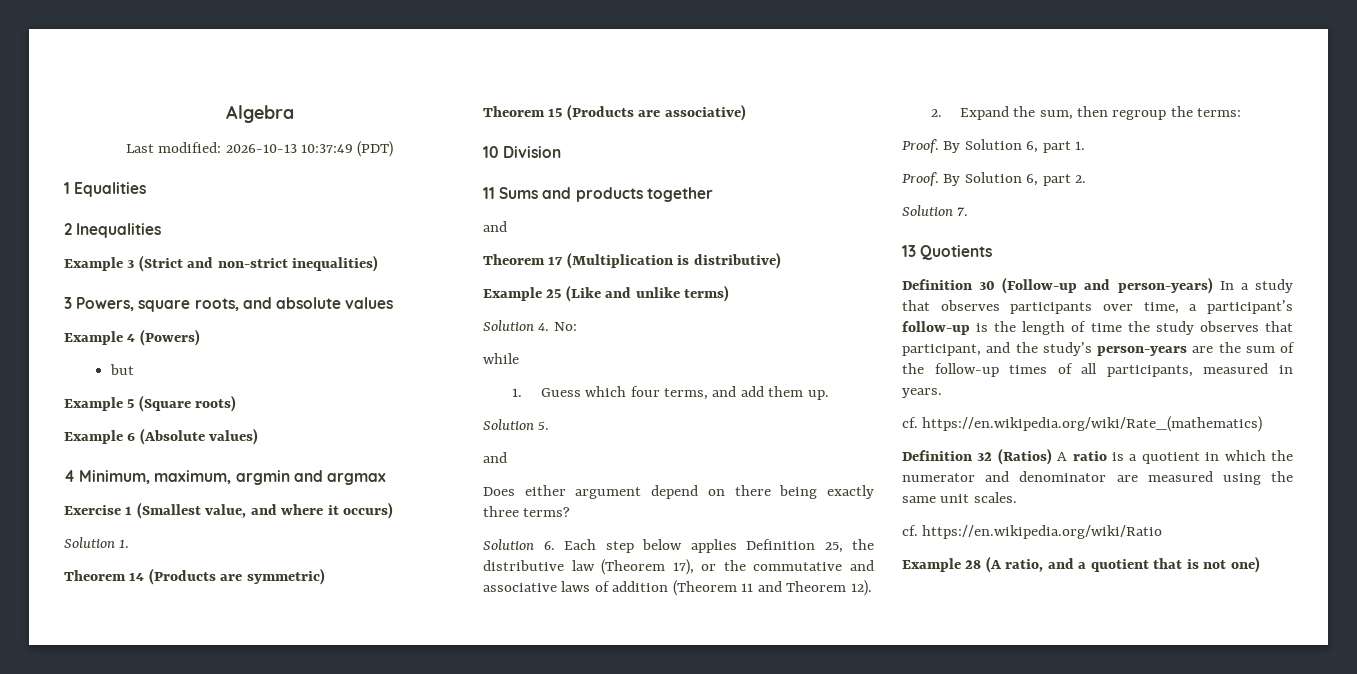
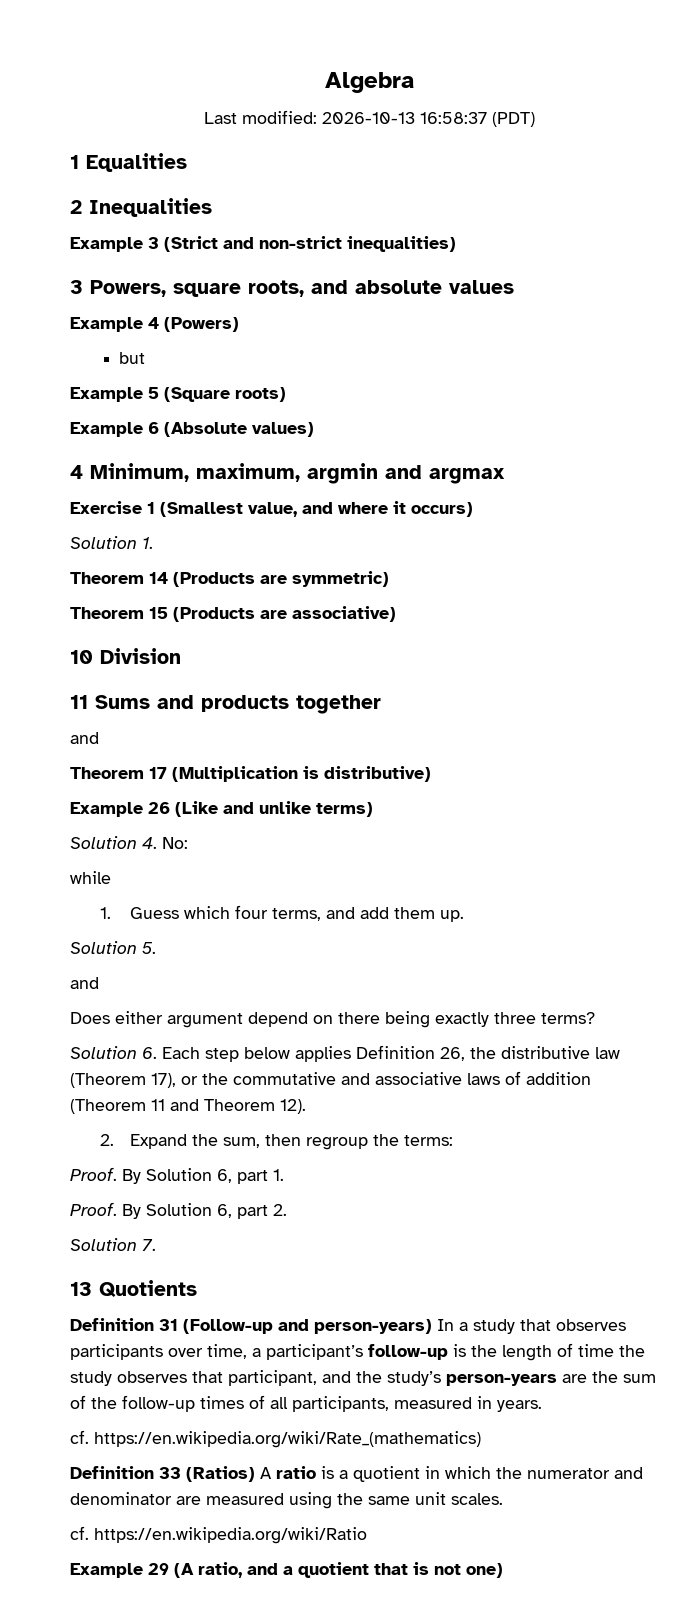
[300,144,353,153] 10:37:49 -> [419,112,487,124] 16:58:37
[546,289,562,298] 25 -> [148,802,170,814] 26
[824,542,843,553] 25, -> [440,1047,465,1061] 26,
[979,281,996,290] 30 -> [159,1319,178,1331] 31
[977,452,993,461] 32 -> [159,1467,181,1479] 33
[965,560,982,569] 28 -> [148,1563,169,1575] 29

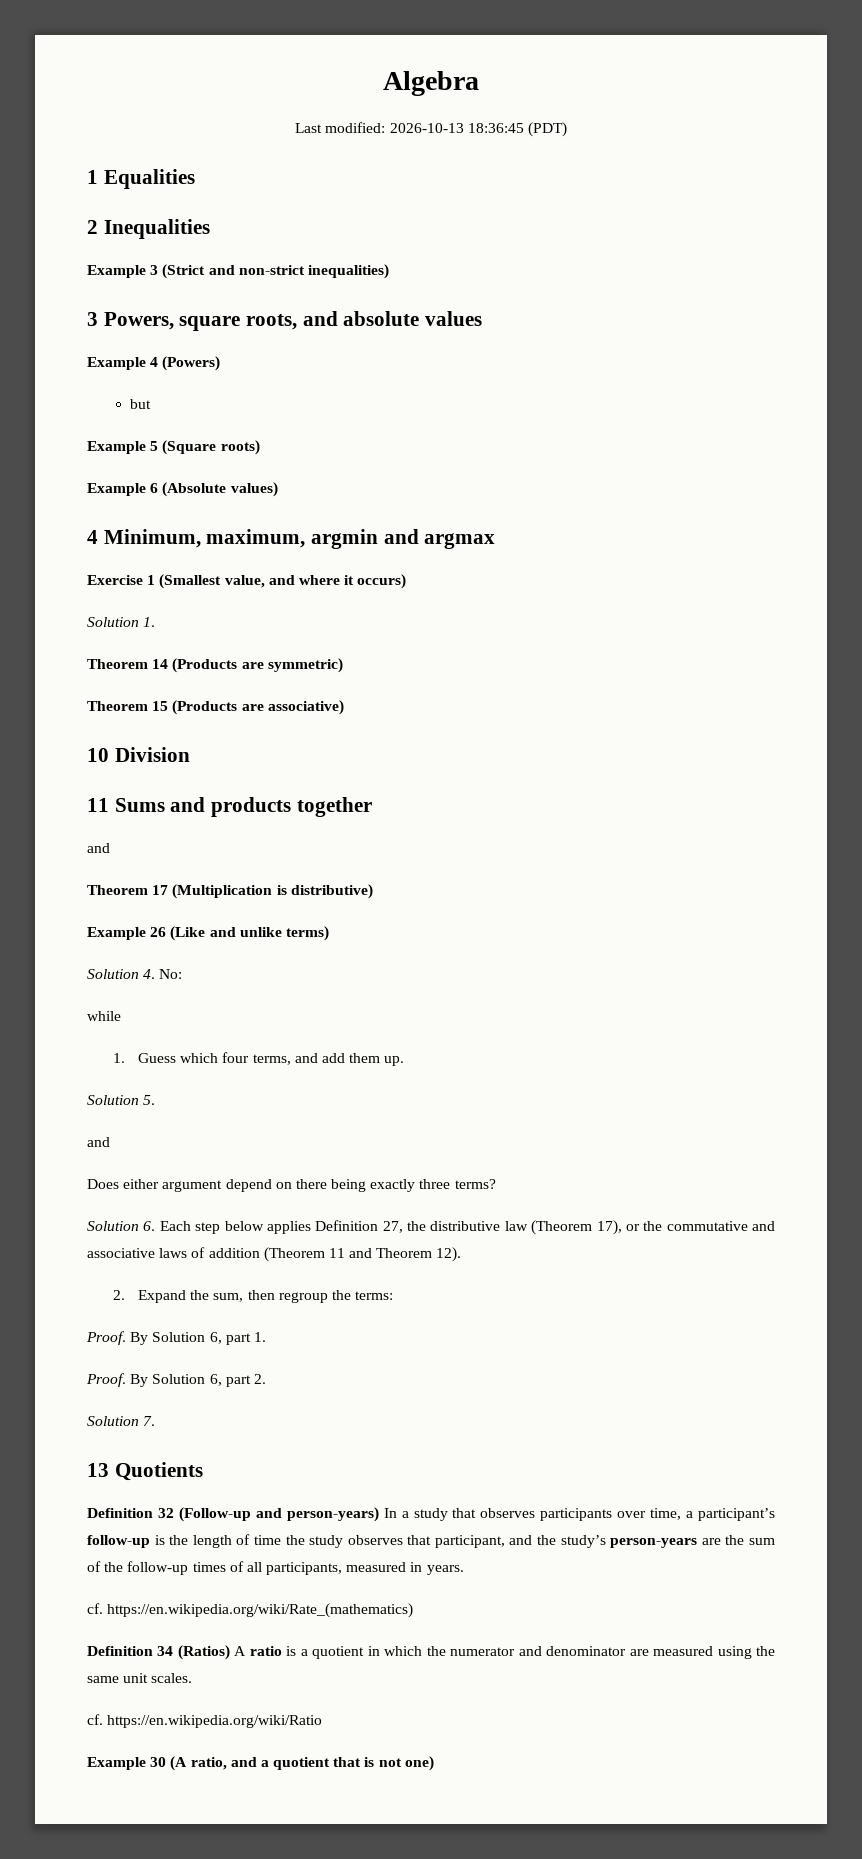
[419,112,487,124] 16:58:37 -> [467,123,524,133] 18:36:45
[440,1047,465,1061] 26, -> [382,1221,403,1233] 27,
[159,1319,178,1331] 31 -> [157,1508,174,1518] 32
[159,1467,181,1479] 33 -> [157,1646,174,1656] 34
[148,1563,169,1575] 29 -> [150,1757,167,1767] 30

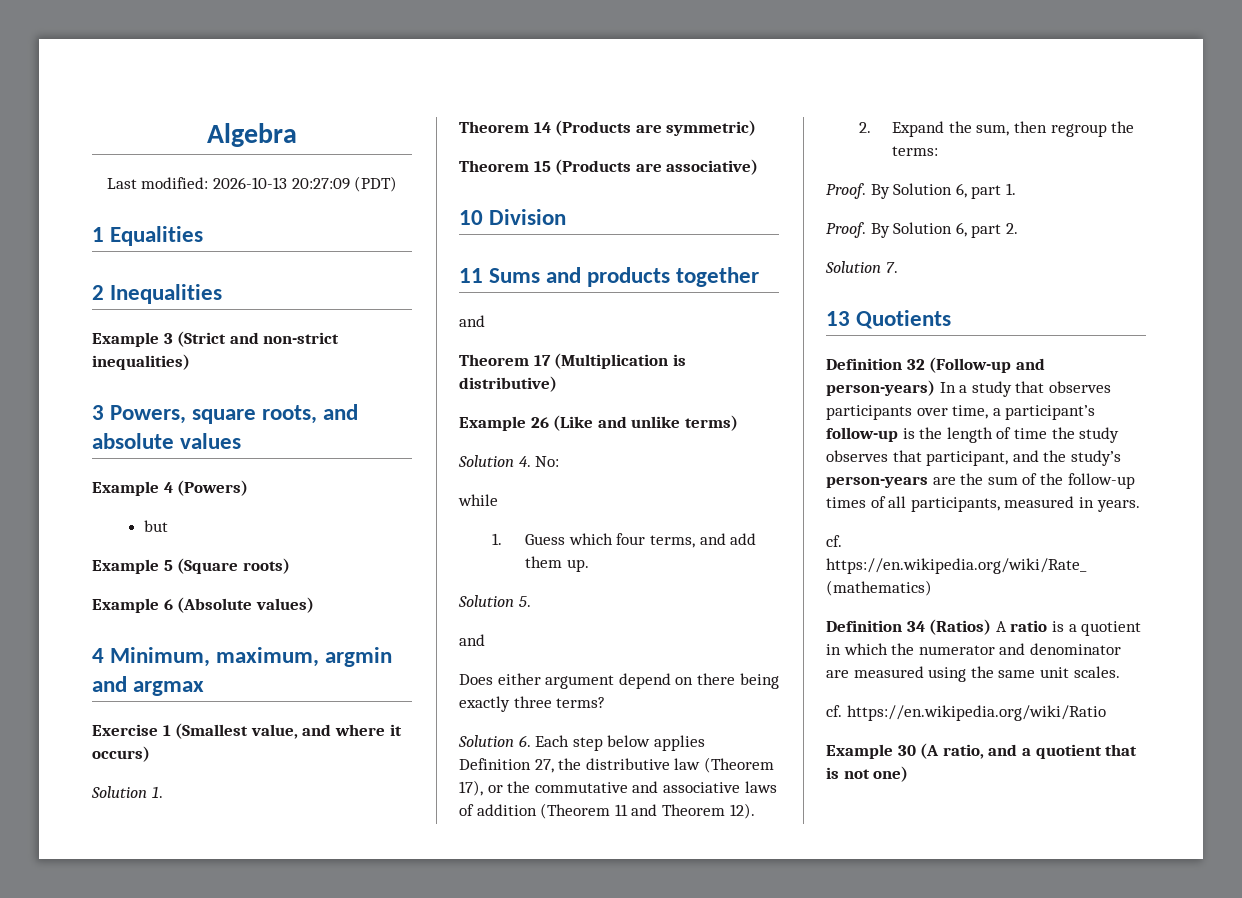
[467,123,524,133] 18:36:45 -> [291,178,350,190] 20:27:09

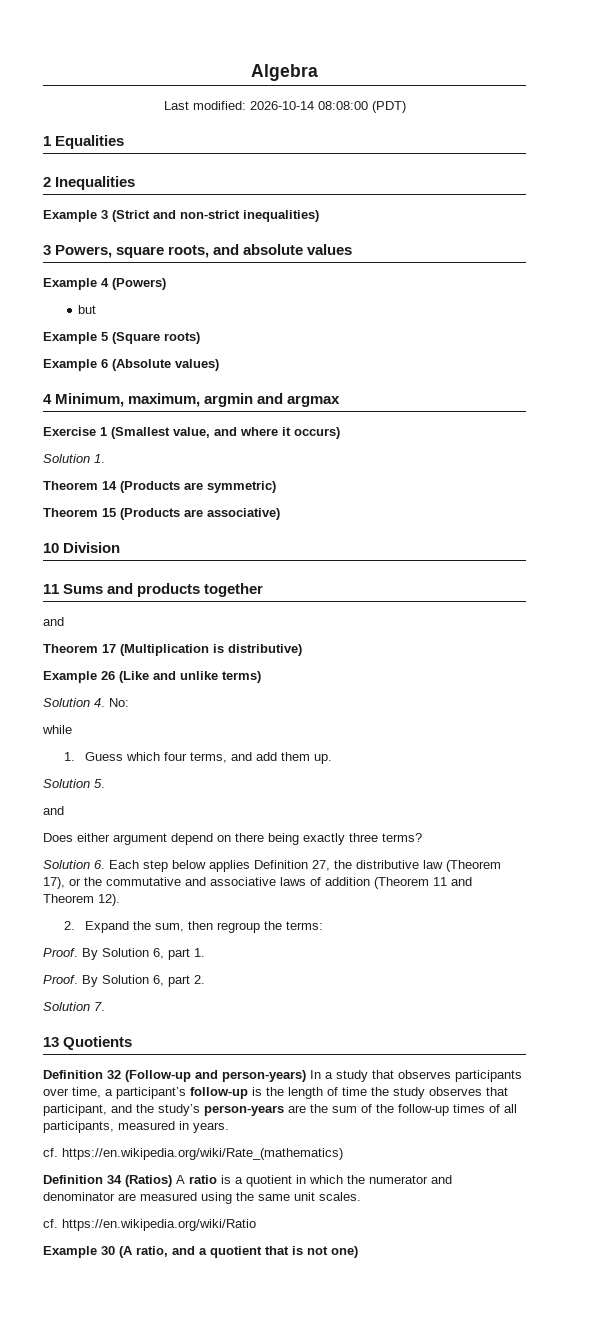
[213,177,350,190] 2026-10-13 20:27:09 -> [249,101,368,110] 2026-10-14 08:08:00

